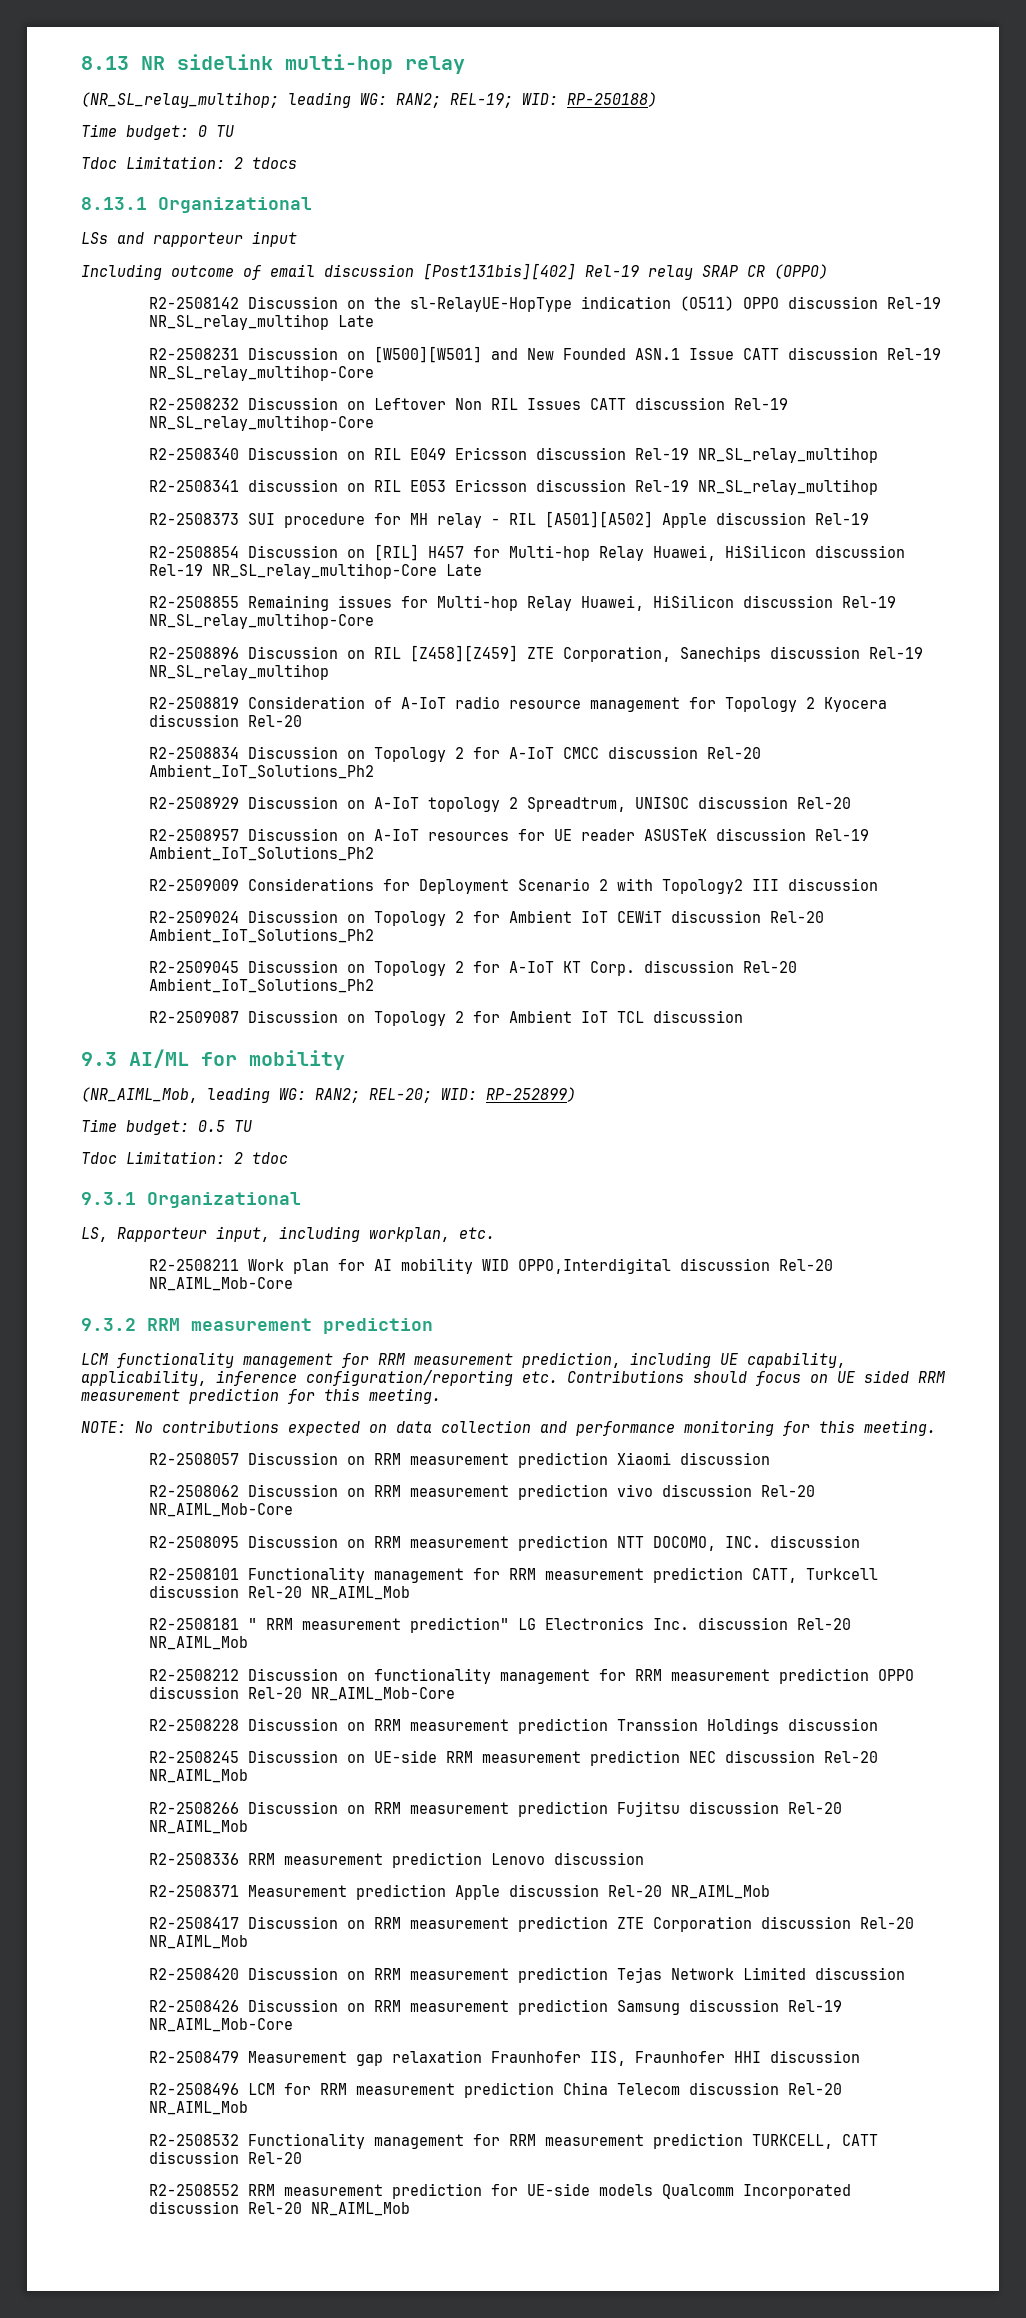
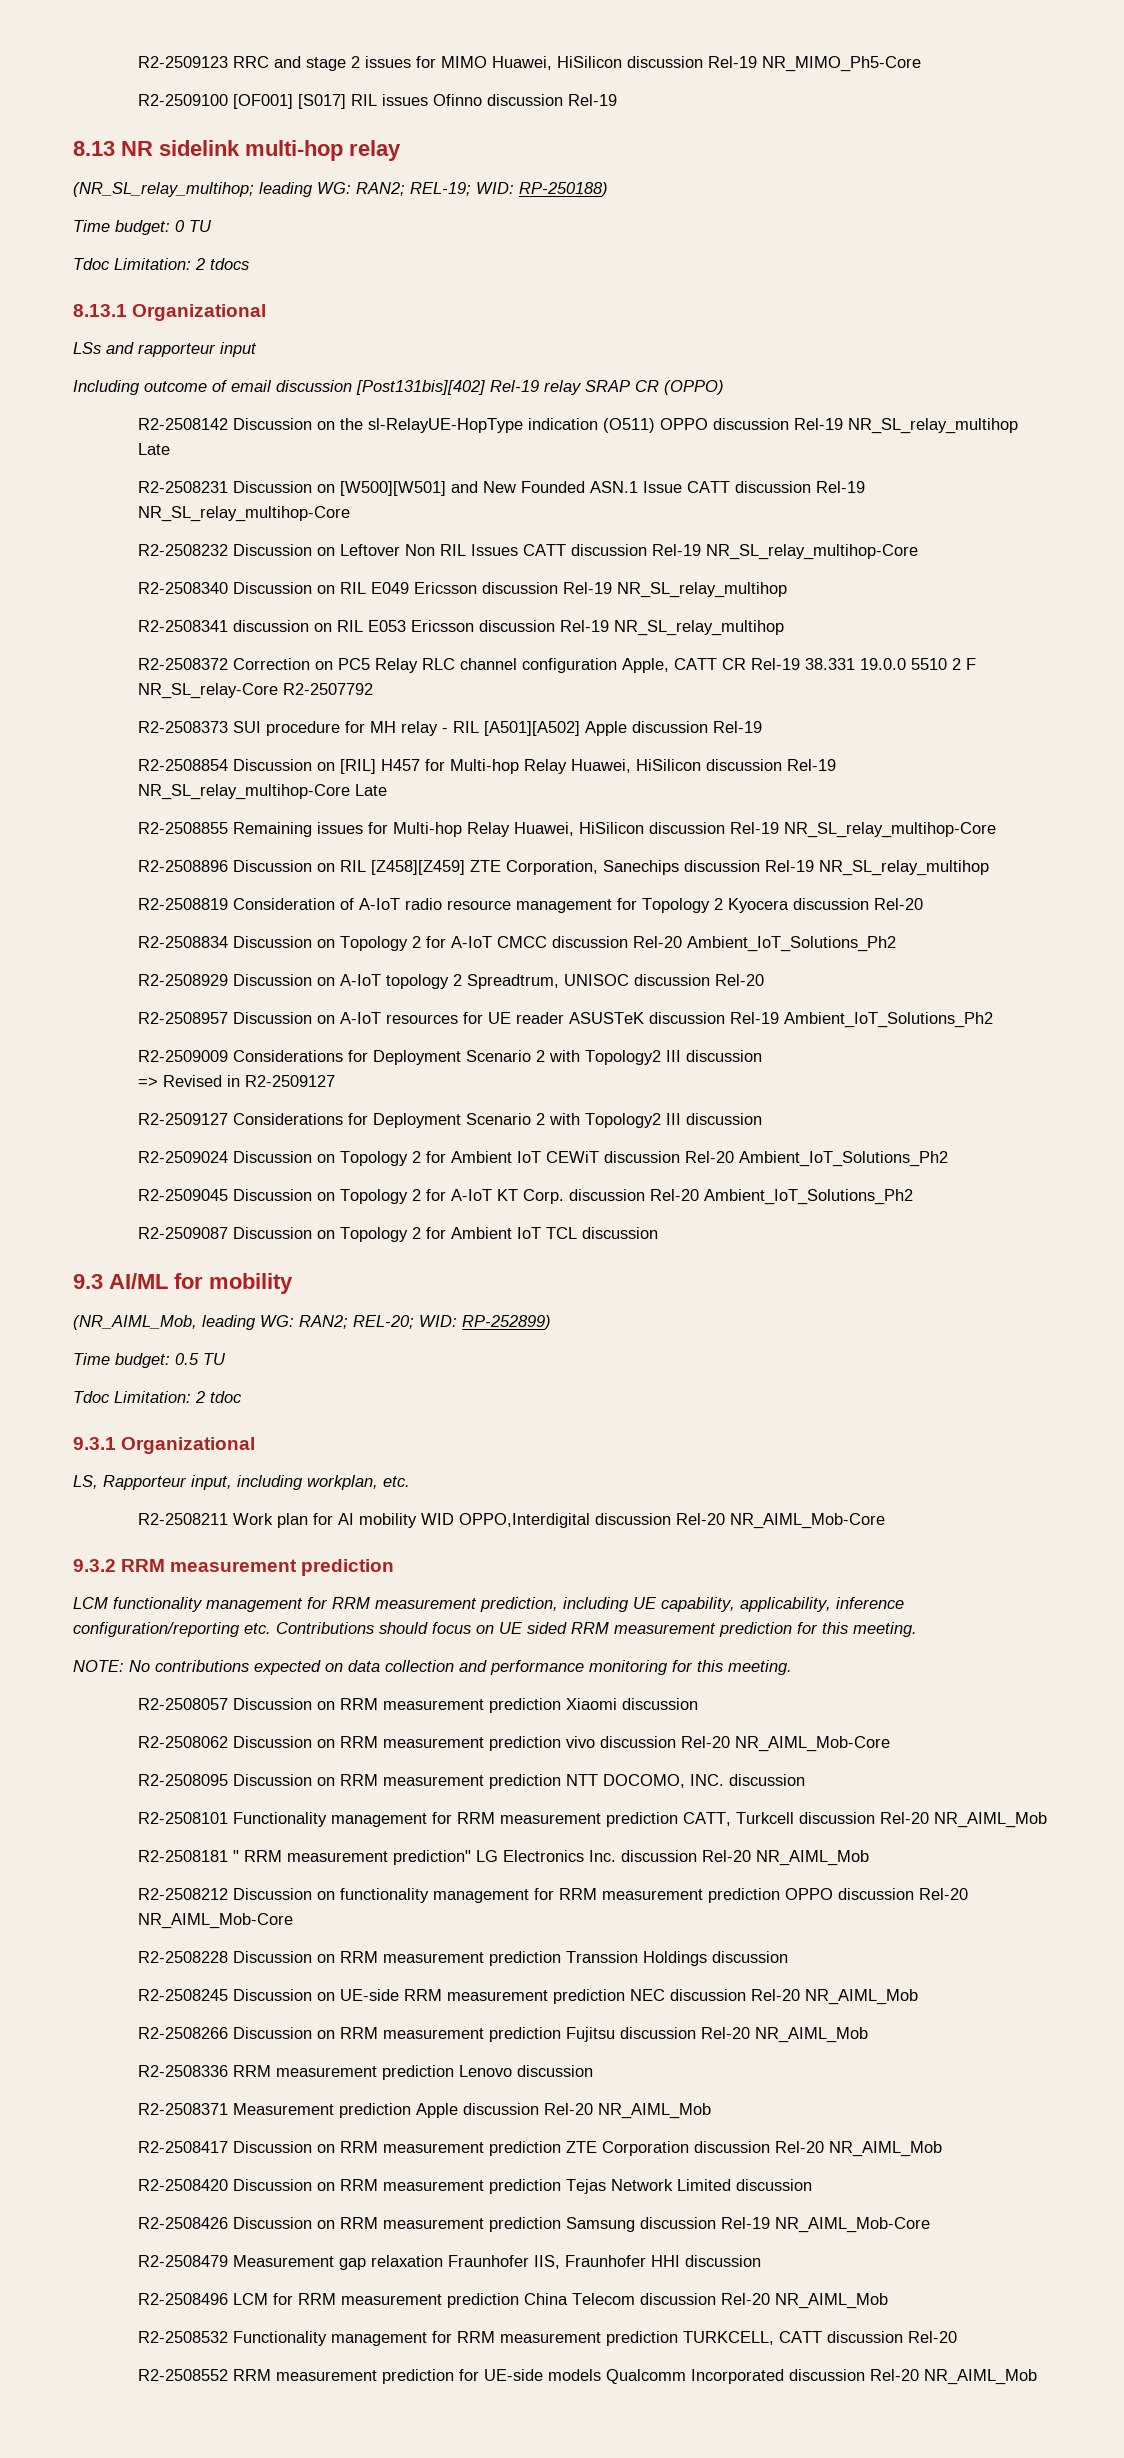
(81, 63) none -> [138,56,922,72] [138,94,618,109] R2-2509123 RRC and stage 2 issues for MIMO Huawei, HiSilicon discussion Rel-19 NR_MIMO_Ph5-Core // R2-2509100 [OF001] [S017] RIL issues Ofinno discussion Rel-19 //
(879, 487) none -> [138,658,977,673] [138,683,374,699] // R2-2508372 Correction on PC5 Relay RLC channel configuration Apple, CATT CR Rel-19 38.331 19.0.0 5510 2 F NR_SL_relay-Core R2-2507792
(879, 884) none -> [138,1075,336,1087] [138,1113,763,1128] // => Revised in R2-2509127 // R2-2509127 Considerations for Deployment Scenario 2 with Topology2 III discussion

